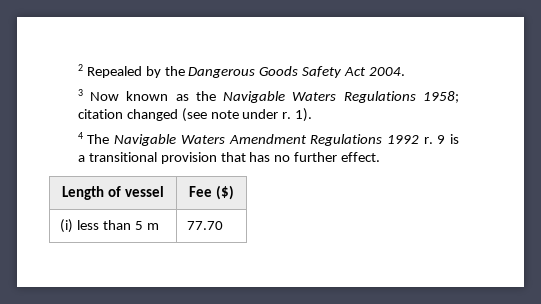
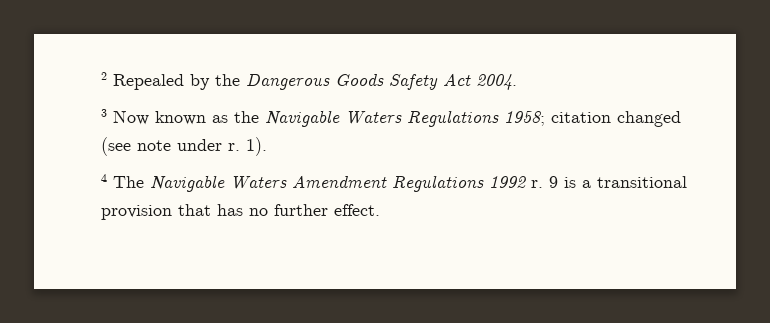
[62,186,164,200] [189,185,234,200] [60,219,160,233] [187,221,224,230] // Length of vessel | Fee ($) // (i) less than 5 m | 77.70 -> (381, 210) none

